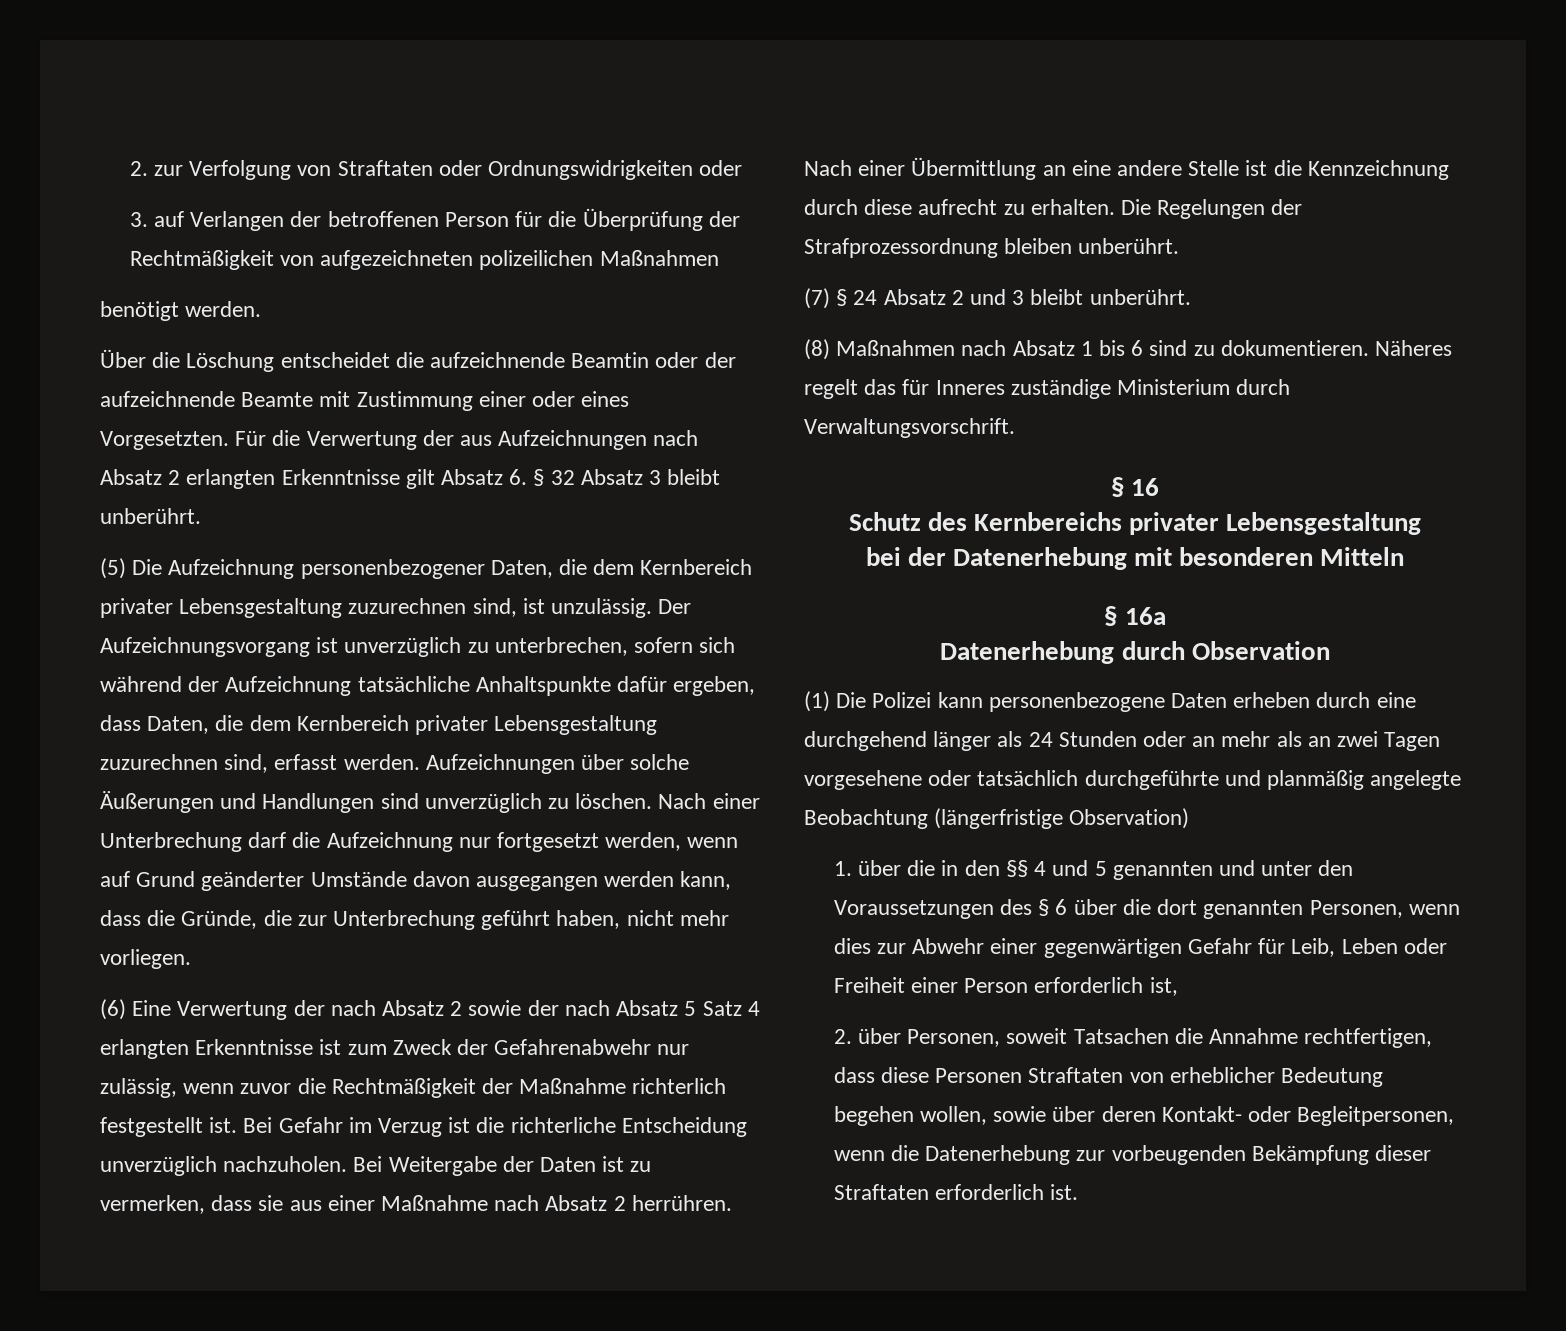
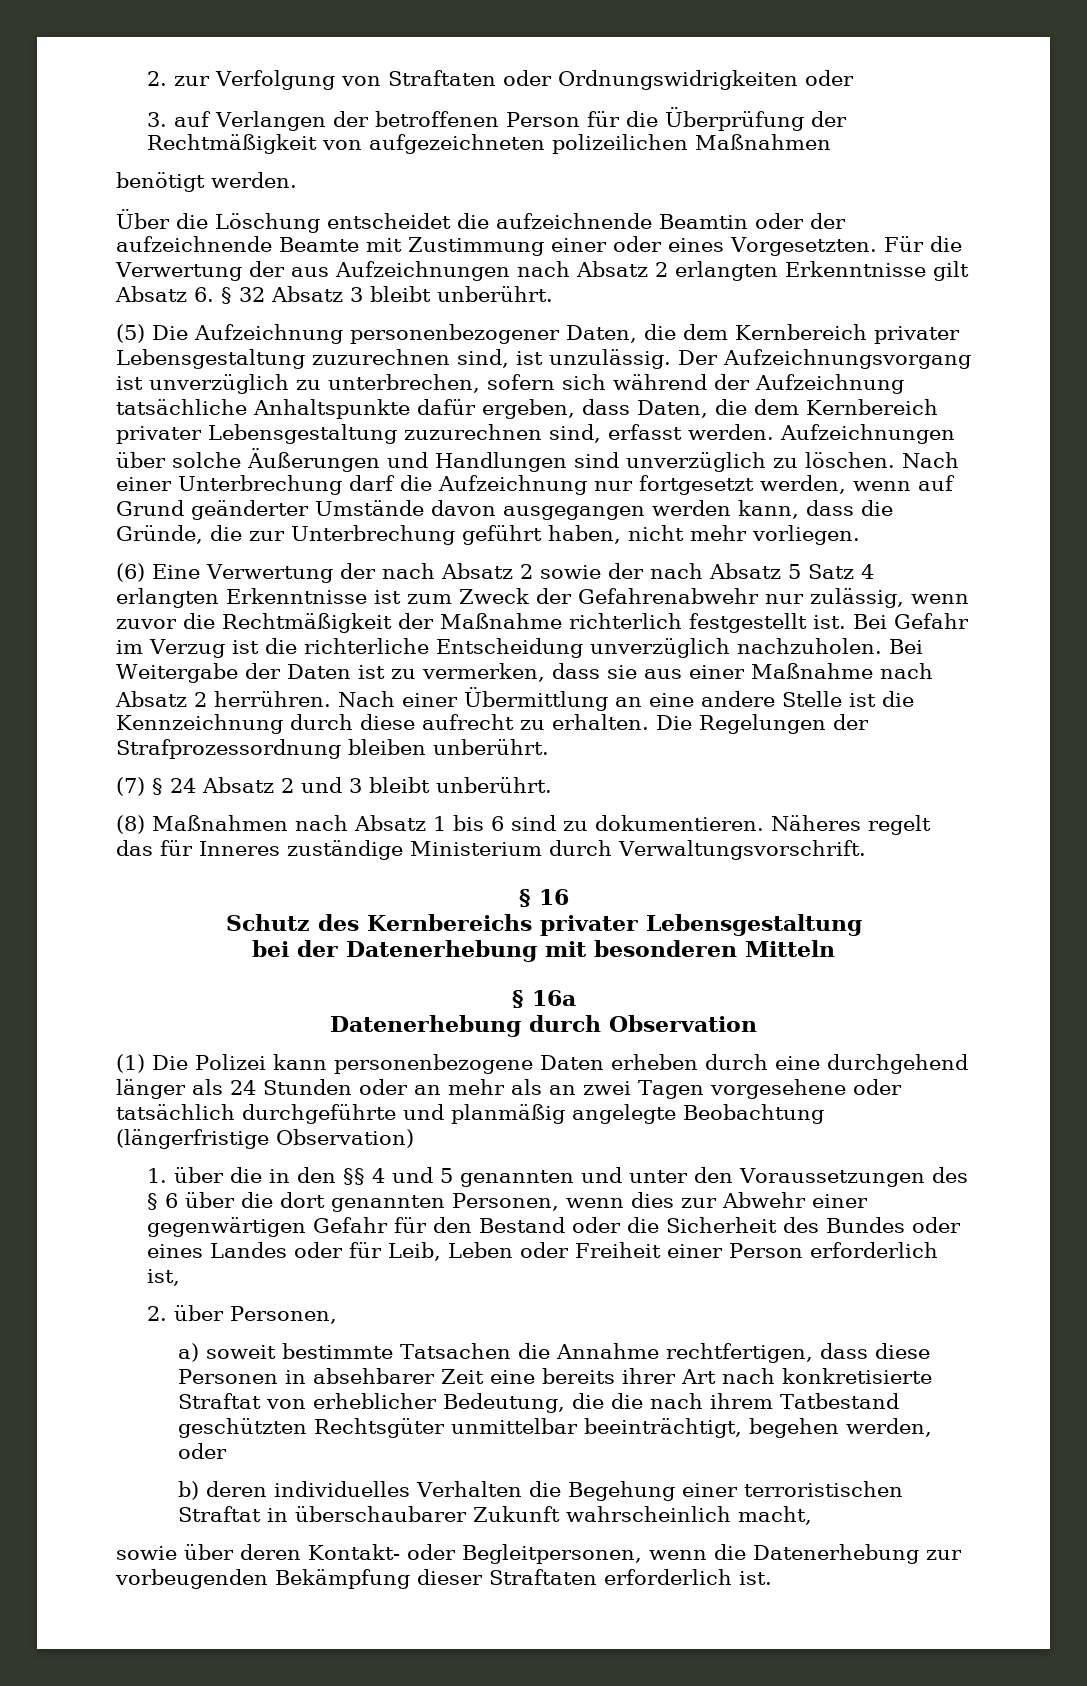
(1286, 946) none -> [433,1217,962,1233] [147,1242,383,1258] den Bestand oder die Sicherheit des Bundes oder eines Landes oder für
[1006,1028,1068,1044] soweit -> [178,1343,394,1362] // a) soweit bestimmte
[1028,1067,1384,1087] [833,1106,988,1126] Straftaten von erheblicher Bedeutung begehen wollen, -> [285,1368,933,1384] [178,1393,900,1413] [178,1418,933,1438] [178,1443,228,1459] [178,1481,904,1501] [178,1506,813,1525] in absehbarer Zeit eine bereits ihrer Art nach konkretisierte Straftat von erheblicher Bedeutung, die die nach ihrem Tatbestand geschützten Rechtsgüter unmittelbar beeinträchtigt, begehen werden, oder // b) deren individuelles Verhalten die Begehung einer terroristischen Straftat in überschaubarer Zukunft wahrscheinlich macht, //

